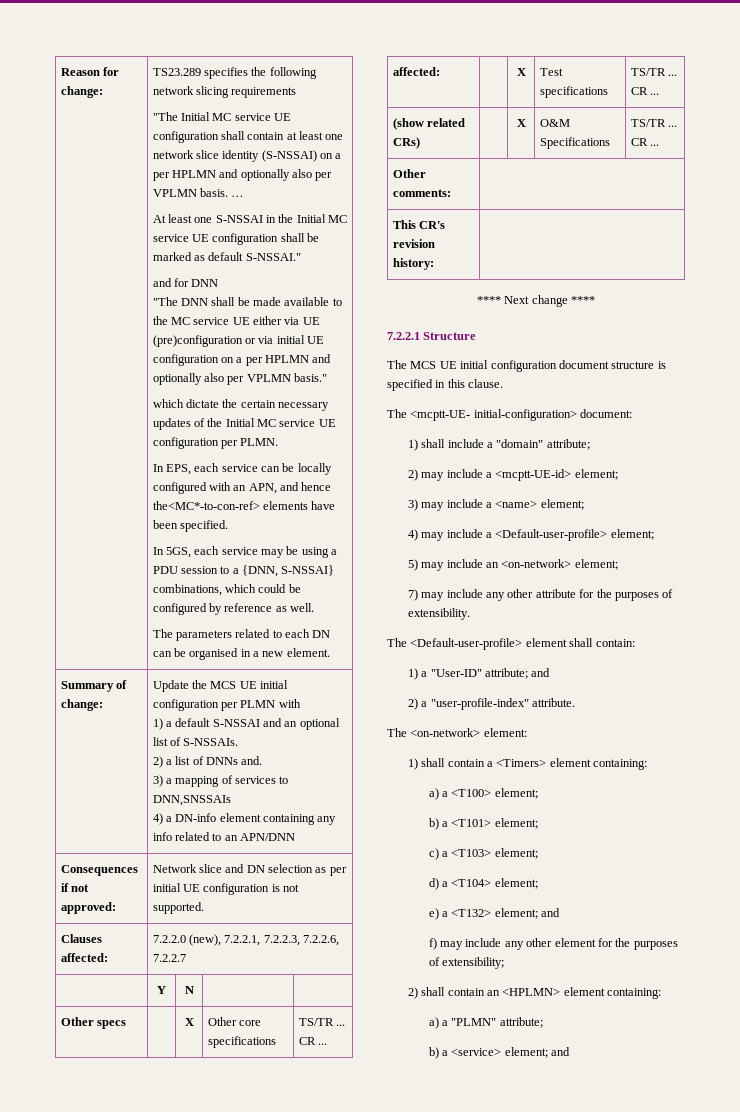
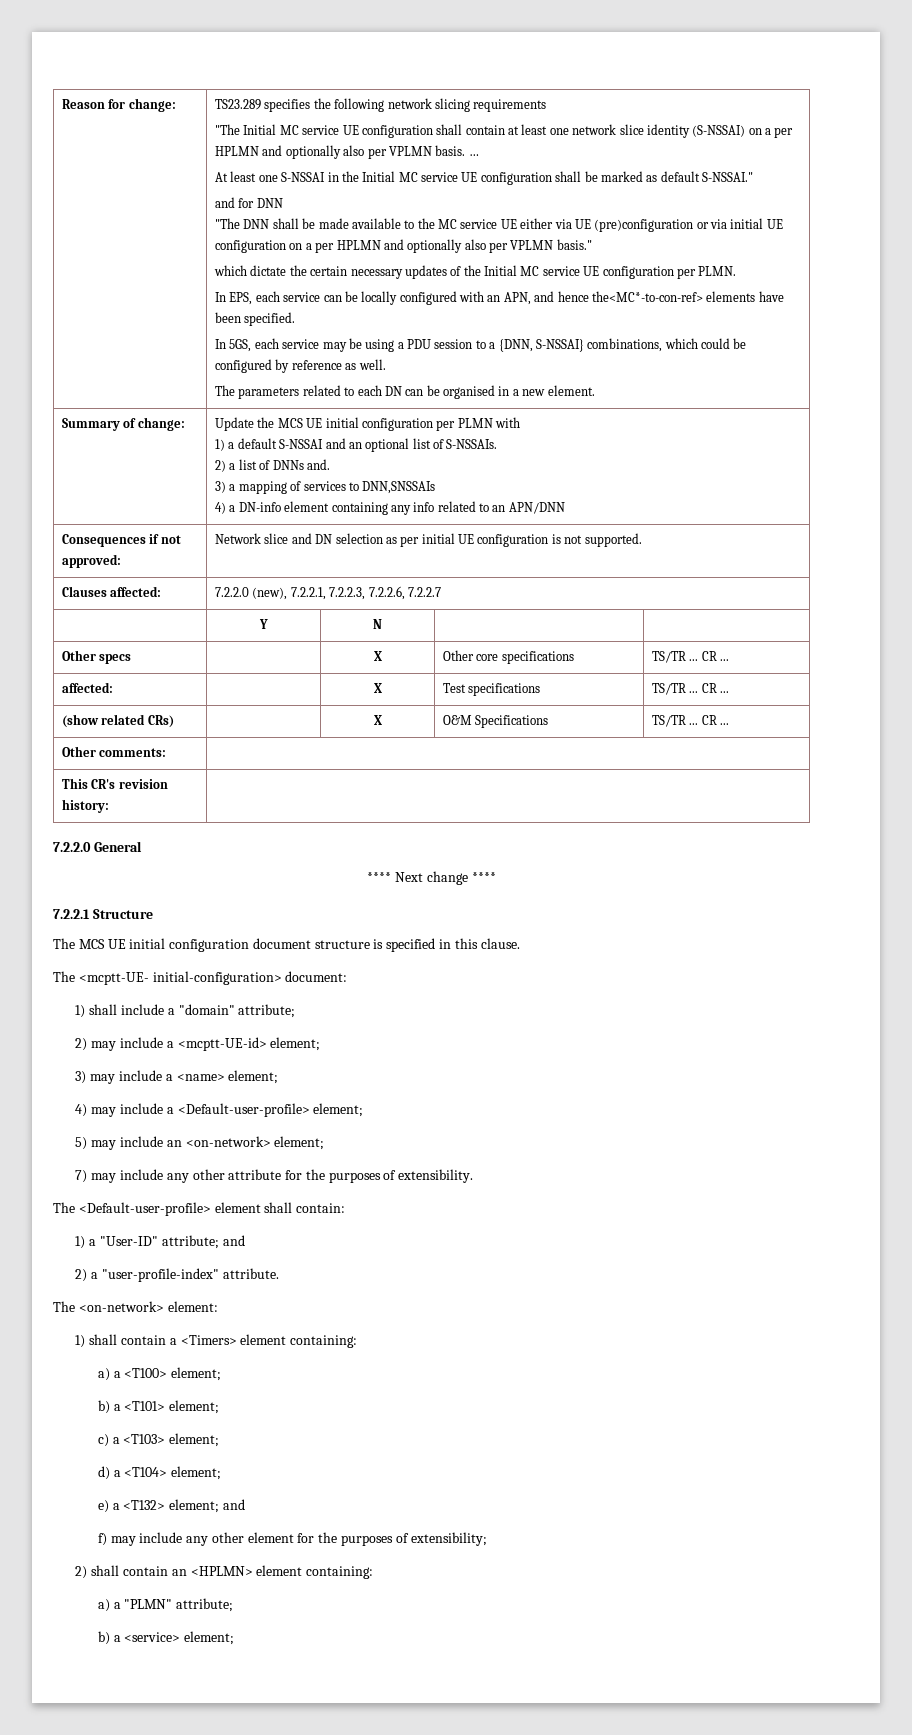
(434, 264) none -> [53,841,142,852] // 7.2.2.0 General
[551,1047,571,1056] and -> (235, 1638) none

